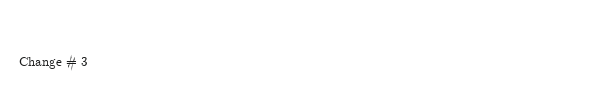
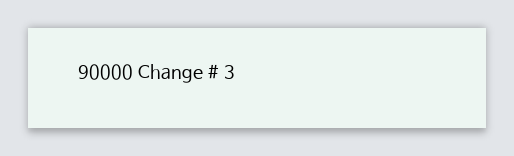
(19, 63) none -> [78,64,133,80] 90000

